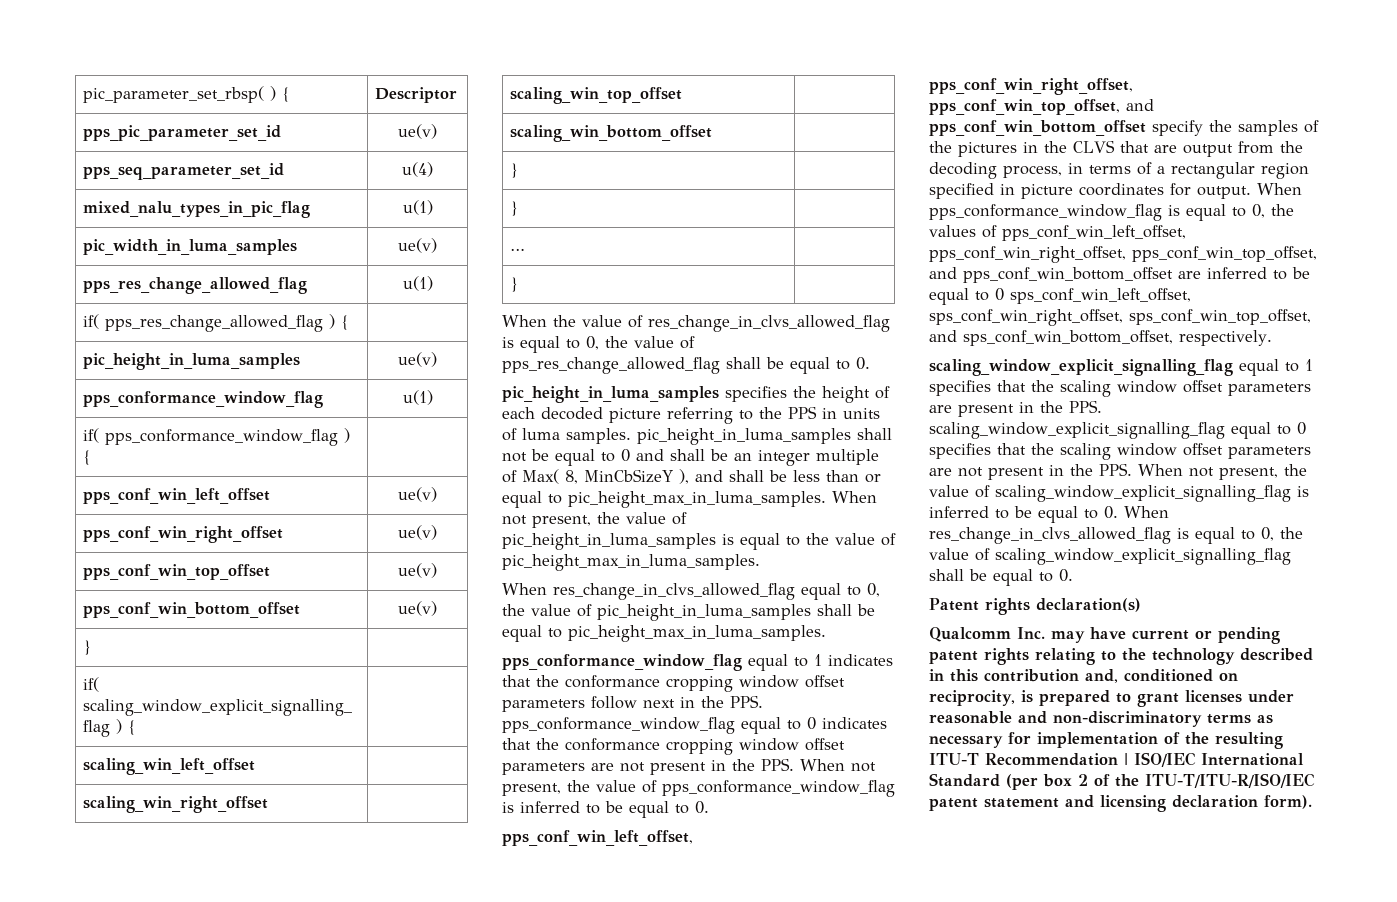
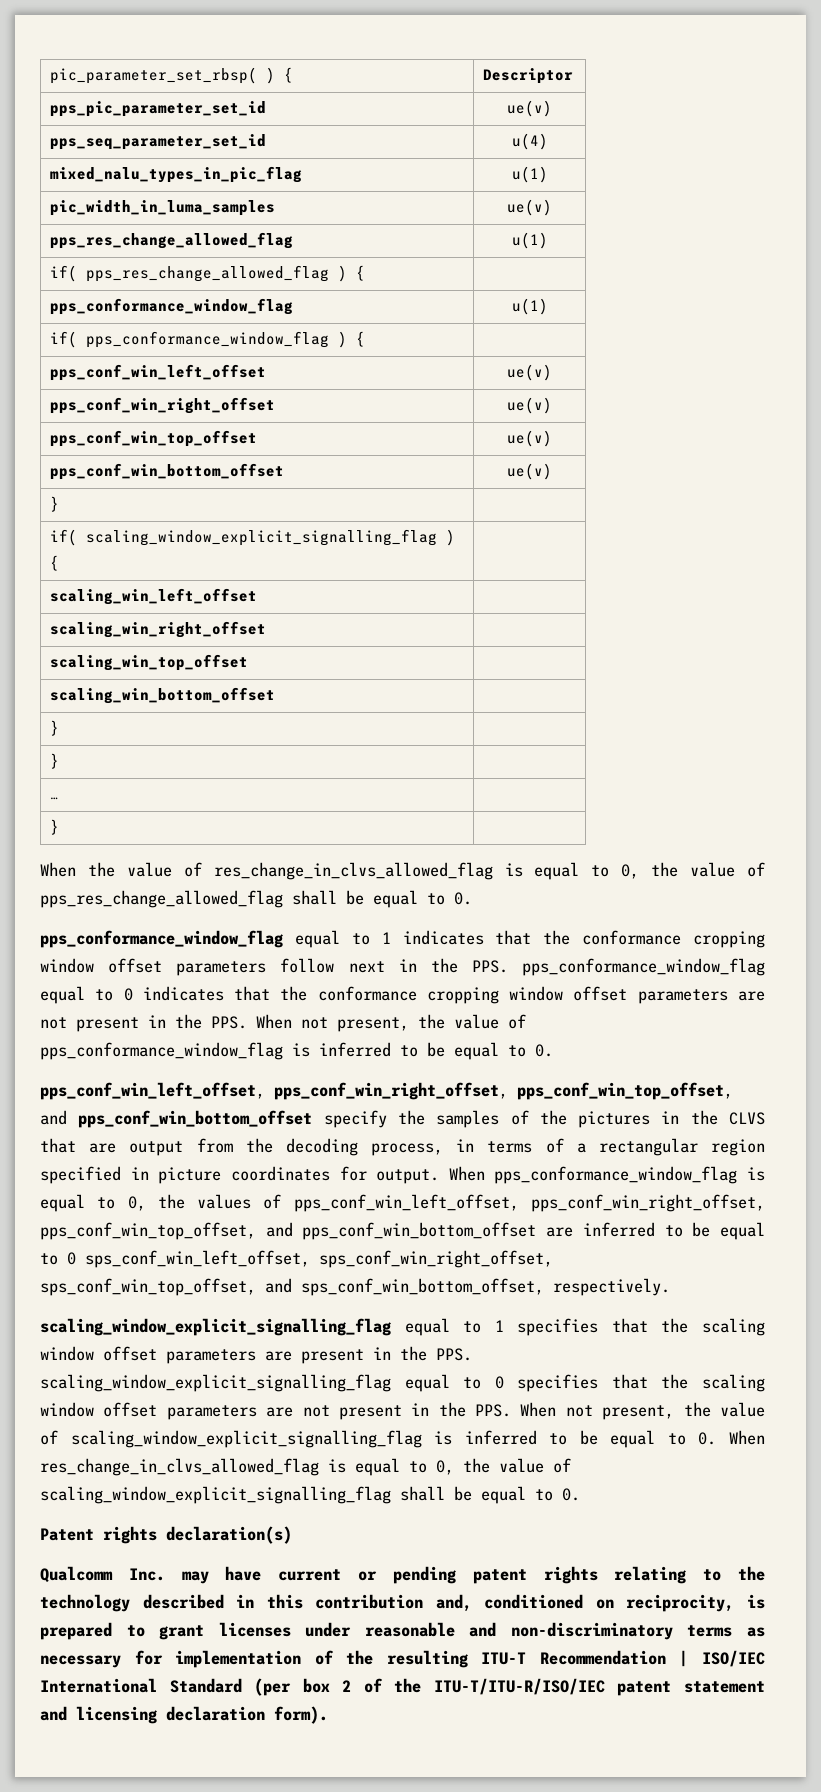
[83,353,301,370] [398,352,437,367] // pic_height_in_luma_samples | ue(v) -> (366, 273) none
[502,386,890,403] [502,406,880,424] [502,428,892,445] [502,449,879,466] [502,469,881,484] [502,491,877,508] [502,512,687,528] [502,533,896,550] [502,554,760,571] [502,583,880,600] [502,604,875,621] [502,625,826,642] // pic_height_in_luma_samples specifies the height of each decoded picture referring to the PPS in units of luma samples. pic_height_in_luma_samples shall not be equal to 0 and shall be an integer multiple of Max( 8, MinCbSizeY ), and shall be less than or equal to pic_height_max_in_luma_samples. When not present, the value of pic_height_in_luma_samples is equal to the value of pic_height_max_in_luma_samples. // When res_change_in_clvs_allowed_flag equal to 0, the value of pic_height_in_luma_samples shall be equal to pic_height_max_in_luma_samples. -> (472, 898) none

